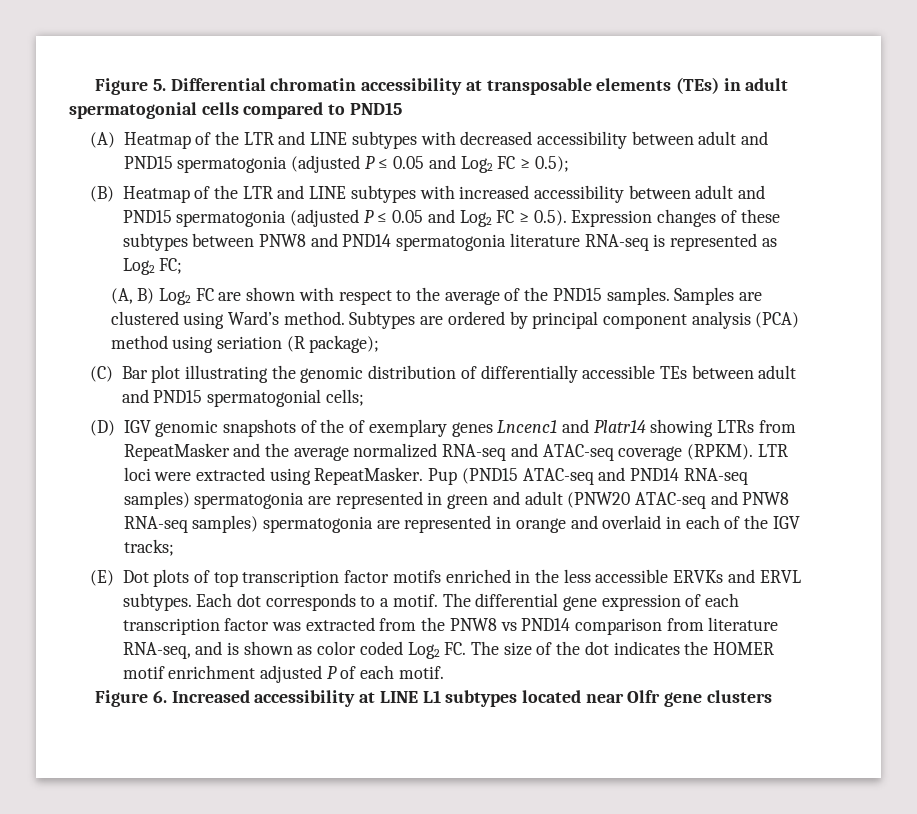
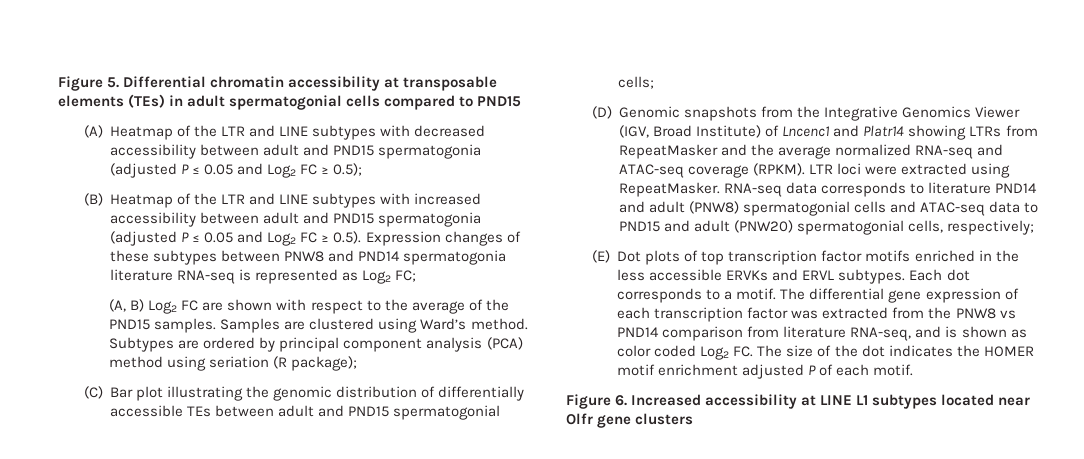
[123,419,493,437] IGV genomic snapshots of the of exemplary genes -> [619,106,1021,121] [619,125,780,138] Genomic snapshots from the Integrative Genomics Viewer (IGV, Broad Institute) of
[428,467,748,485] [123,491,790,509] [123,515,800,533] [123,539,174,556] Pup (PND15 ATAC-seq and PND14 RNA-seq samples) spermatogonia are represented in green and adult (PNW20 ATAC-seq and PNW8 RNA-seq samples) spermatogonia are represented in orange and overlaid in each of the IGV tracks; -> [724,182,1038,197] [619,201,1039,216] [619,220,1035,235] RNA-seq data corresponds to literature PND14 and adult (PNW8) spermatogonial cells and ATAC-seq data to PND15 and adult (PNW20) spermatogonial cells, respectively;

